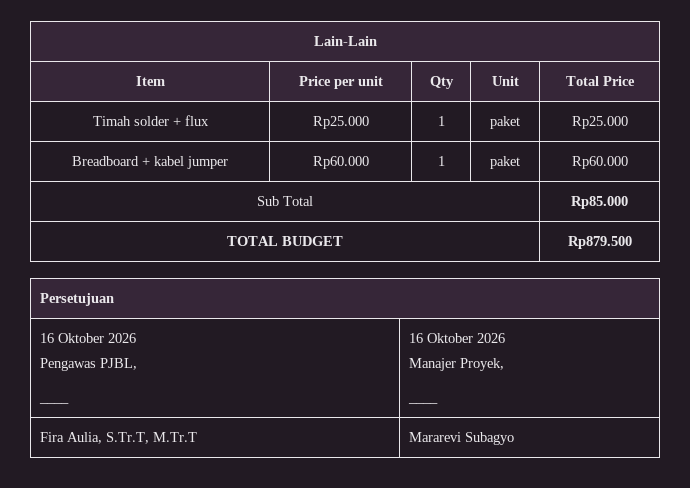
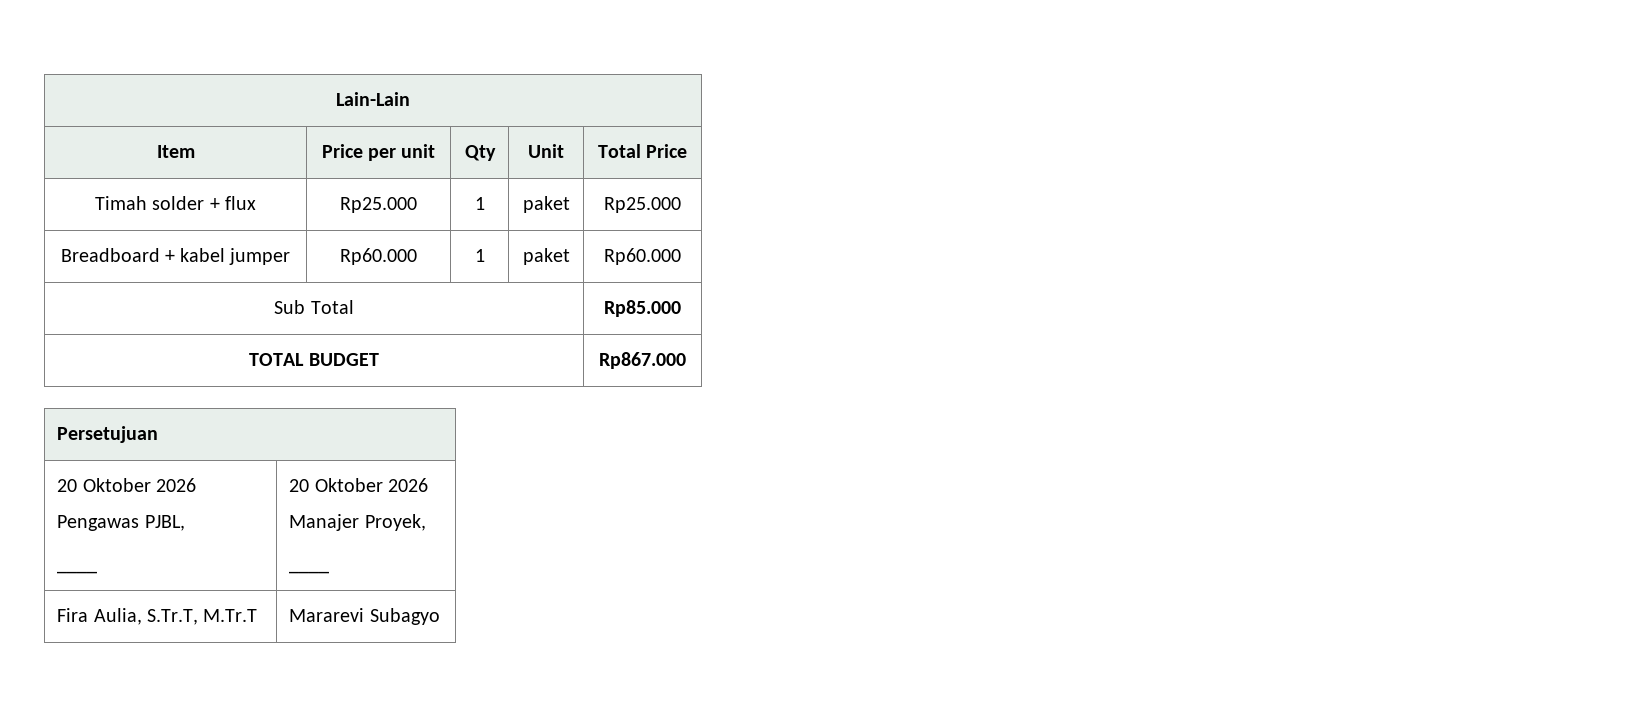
[567,236,632,249] Rp879.500 -> [599,352,686,369] Rp867.000
[40,333,55,343] 16 -> [57,479,78,492] 20
[409,333,424,343] 16 -> [289,479,310,492] 20

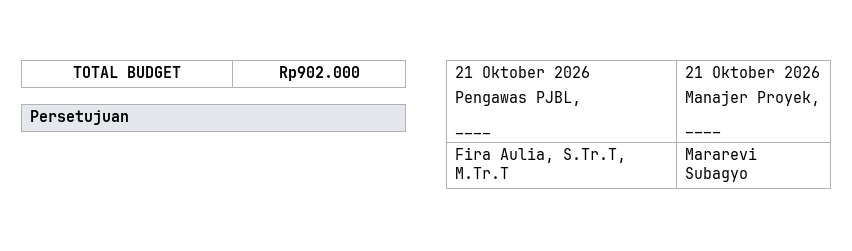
[336,92,410,106] [156,145,195,158] [321,144,436,161] [464,145,496,161] [528,144,564,158] [597,144,688,158] [95,196,256,210] [340,197,417,213] [474,197,485,210] [522,196,570,213] [604,197,681,213] [60,248,291,265] [340,248,417,265] [474,249,485,262] [522,248,570,265] [604,248,681,265] [274,300,354,314] [604,300,681,317] Lain-Lain // Item | Price per unit | Qty | Unit | Total Price // Timah solder + flux | Rp25.000 | 1 | paket | Rp25.000 // Breadboard + kabel jumper | Rp60.000 | 1 | paket | Rp60.000 // Sub Total | Rp85.000 // -> (73, 72) none
[599,352,686,369] Rp867.000 -> [278,66,360,81] Rp902.000
[57,479,78,492] 20 -> [454,66,473,78] 21
[289,479,310,492] 20 -> [684,66,703,78] 21

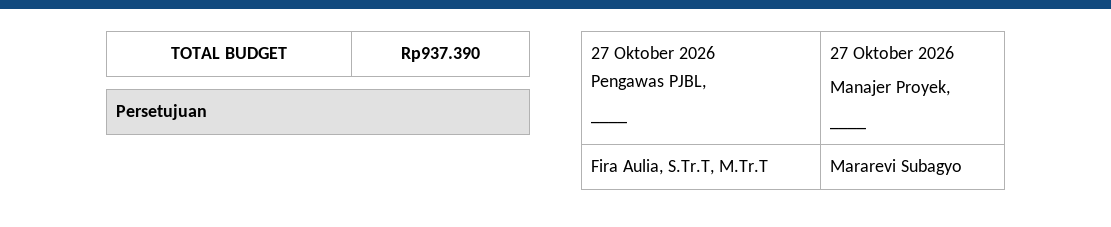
[278,66,360,81] Rp902.000 -> [401,47,480,62] Rp937.390
[454,66,473,78] 21 -> [591,47,610,59] 27
[684,66,703,78] 21 -> [830,47,849,59] 27

